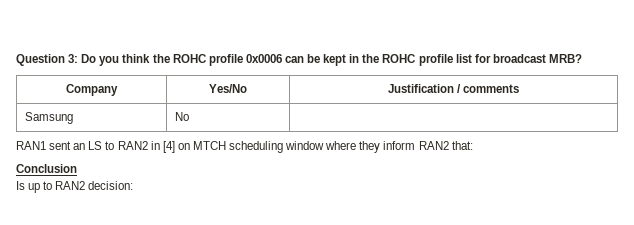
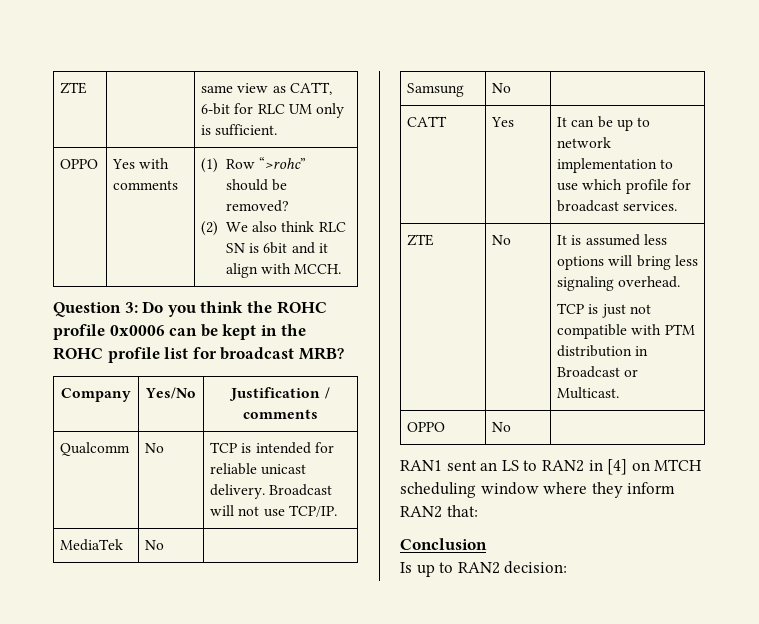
(16, 60) none -> [60,82,88,94] [201,82,332,95] [201,103,344,118] [201,124,278,136] [60,159,99,169] [112,158,170,169] [113,180,179,190] [201,157,307,173] [225,179,288,191] [225,200,289,212] [201,221,346,236] [225,242,328,254] [225,263,342,278] ZTE | | same view as CATT, 6-bit for RLC UM only is sufficient. // OPPO | Yes with comments | (1) Row “>rohc” should be removed? // (2) We also think RLC SN is 6bit and it align with MCCH. //
[25,112,74,124] Samsung -> [60,442,131,456] [145,443,165,453] [210,442,334,454] [210,463,307,475] [210,484,333,499] [210,505,337,517] [60,539,124,551] [145,540,165,550] [407,83,465,97] [492,83,512,93] [407,116,448,127] [491,117,515,127] [557,116,650,131] [557,137,612,148] [557,158,674,173] [557,179,691,194] [557,200,678,212] [407,234,435,246] [492,235,512,245] [557,234,667,246] [557,255,698,270] [557,276,681,291] [557,303,651,318] [557,324,695,339] [557,345,649,357] [557,366,639,378] [557,387,620,399] [407,422,446,432] Qualcomm | No | TCP is intended for reliable unicast delivery. Broadcast will not use TCP/IP. // MediaTek | No | // Samsung | No | // CATT | Yes | It can be up to network implementation to use which profile for broadcast services. // ZTE | No | It is assumed less options will bring less signaling overhead. // TCP is just not compatible with PTM distribution in Broadcast or Multicast. // OPPO

